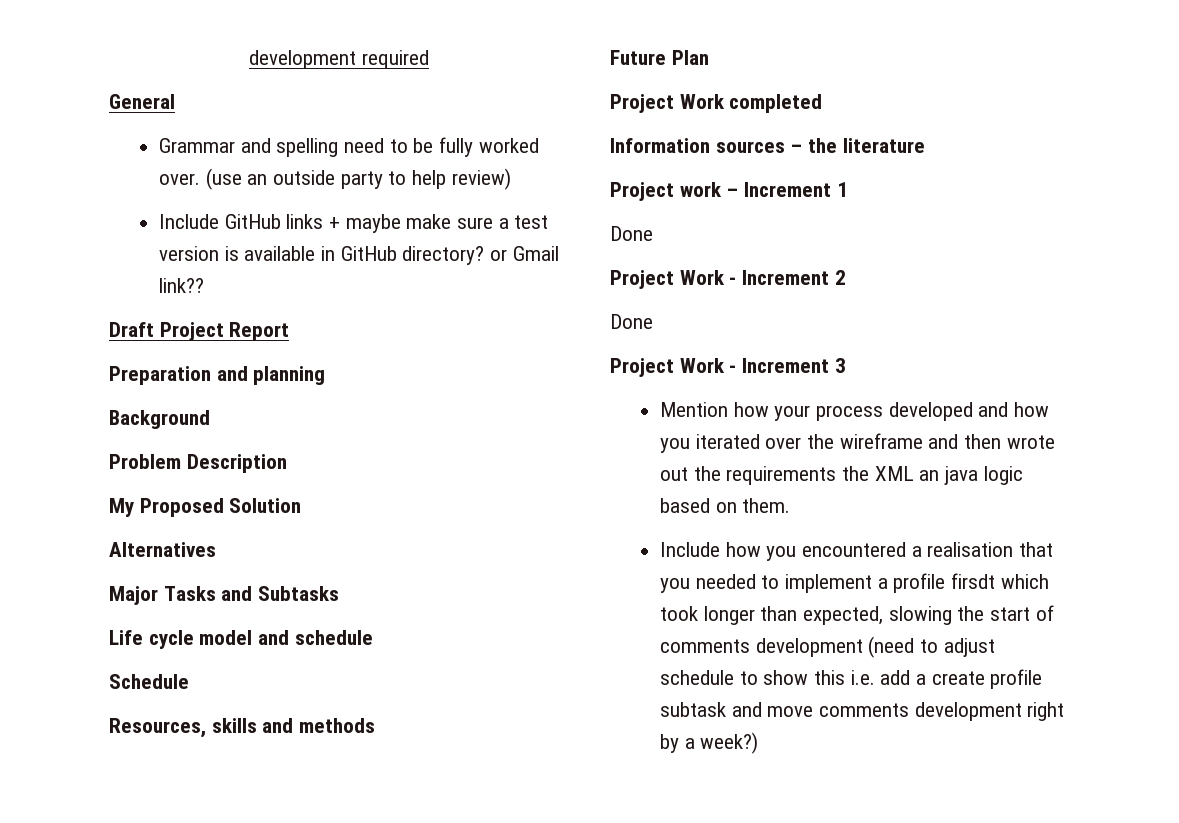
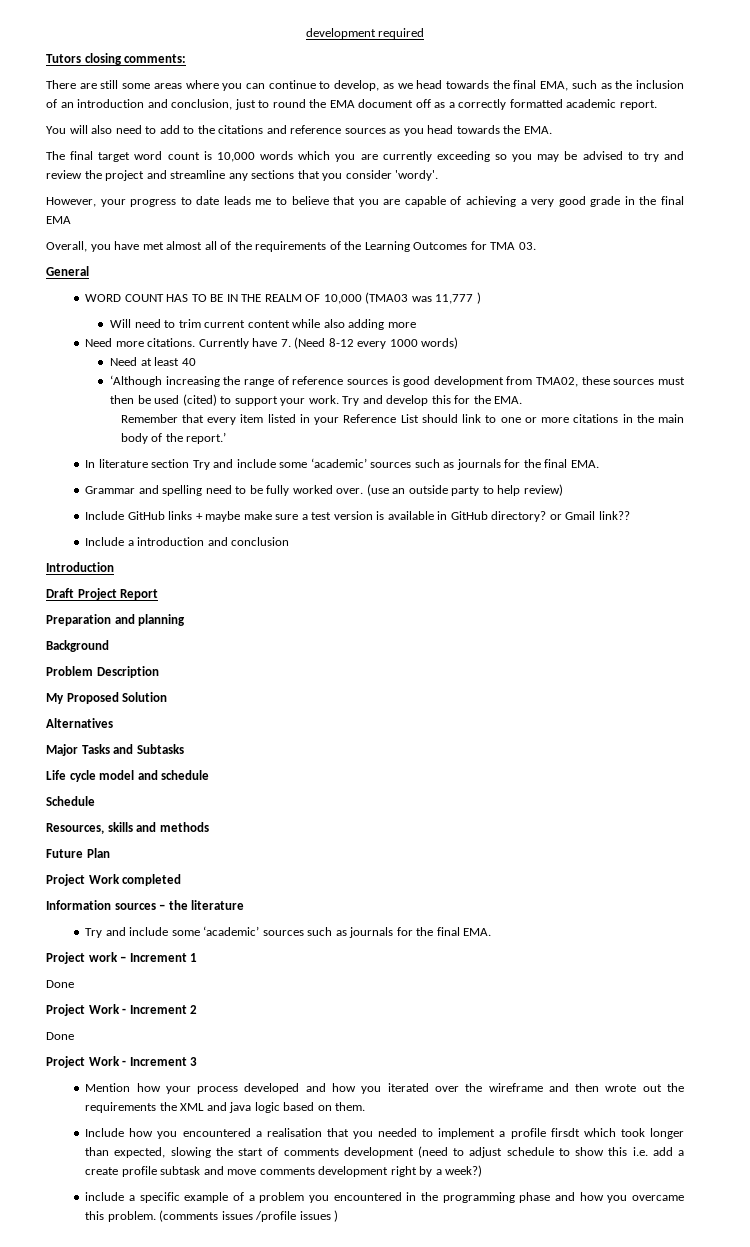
[109,94,175,109] General -> [46,53,187,65] [46,80,684,91] [46,99,657,110] [46,125,552,136] [46,151,684,162] [46,170,439,181] [46,196,684,207] [46,216,71,224] [46,241,536,252] [46,266,89,276] [85,292,481,304] [110,319,416,330] [85,337,459,349] [110,357,196,366] [110,375,685,387] [110,394,523,406] [120,414,684,425] [120,432,227,444] [85,458,599,470] Tutors closing comments: // There are still some areas where you can continue to develop, as we head towards the final EMA, such as the inclusion of an introduction and conclusion, just to round the EMA document off as a correctly formatted academic report. // You will also need to add to the citations and reference sources as you head towards the EMA. // The final target word count is 10,000 words which you are currently exceeding so you may be advised to try and review the project and streamline any sections that you consider 'wordy'. // However, your progress to date leads me to believe that you are capable of achieving a very good grade in the final EMA // Overall, you have met almost all of the requirements of the Learning Outcomes for TMA 03. // General // WORD COUNT HAS TO BE IN THE REALM OF 10,000 (TMA03 was 11,777 ) // Will need to trim current content while also adding more // Need more citations. Currently have 7. (Need 8-12 every 1000 words) // Need at least 40 // ‘Although increasing the range of reference sources is good development from TMA02, these sources must then be used (cited) to support your work. Try and develop this for the EMA. // Remember that every item listed in your Reference List should link to one or more citations in the main body of the report.’ // In literature section Try and include some ‘academic’ sources such as journals for the final EMA.
(204, 285) none -> [85,537,290,546] [46,562,114,572] // Include a introduction and conclusion // Introduction
(925, 145) none -> [85,926,492,938] // Try and include some ‘academic’ sources such as journals for the final EMA.
[919,470,940,481] an -> [206,1102,227,1111] and
(759, 743) none -> [85,1192,684,1203] [85,1210,339,1222] // include a specific example of a problem you encountered in the programming phase and how you overcame this problem. (comments issues /profile issues )

